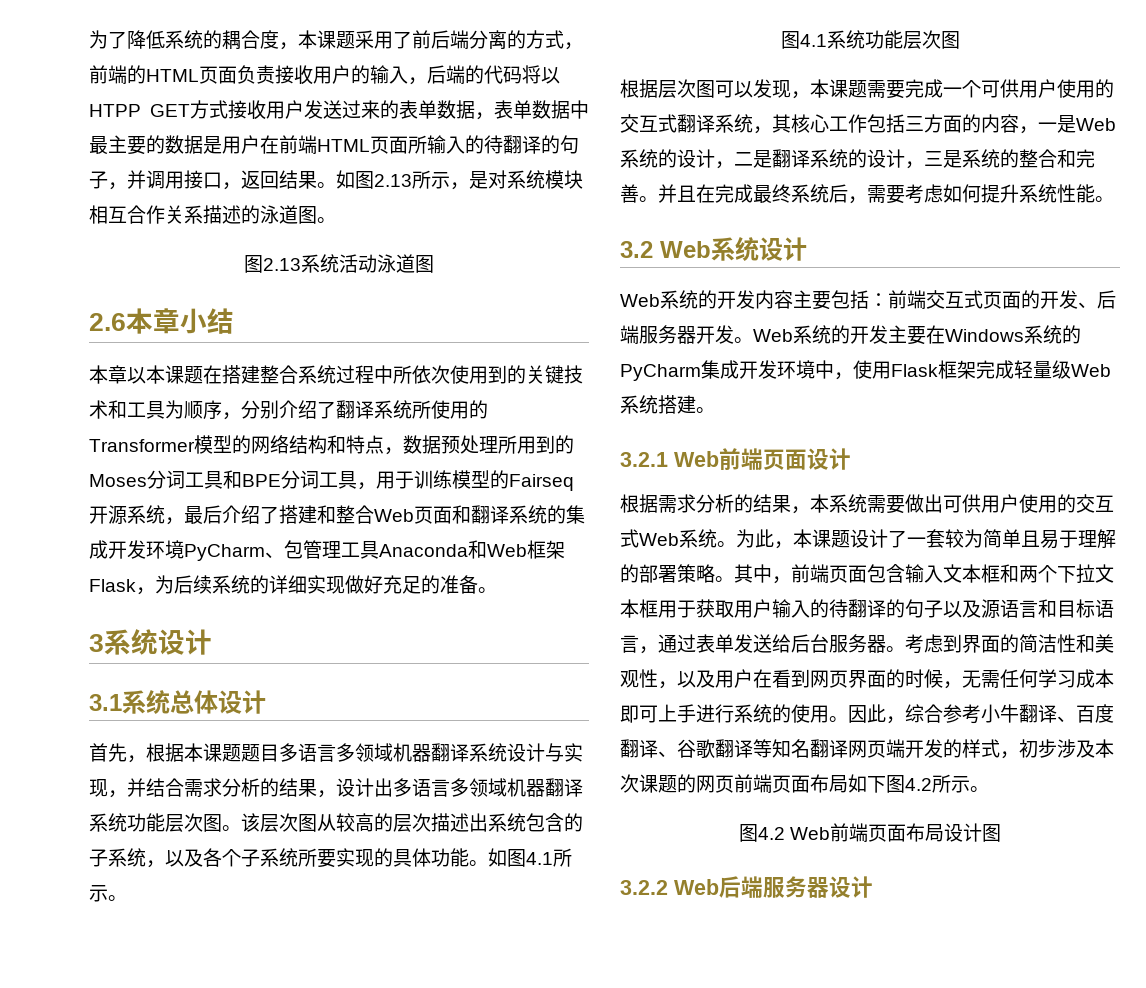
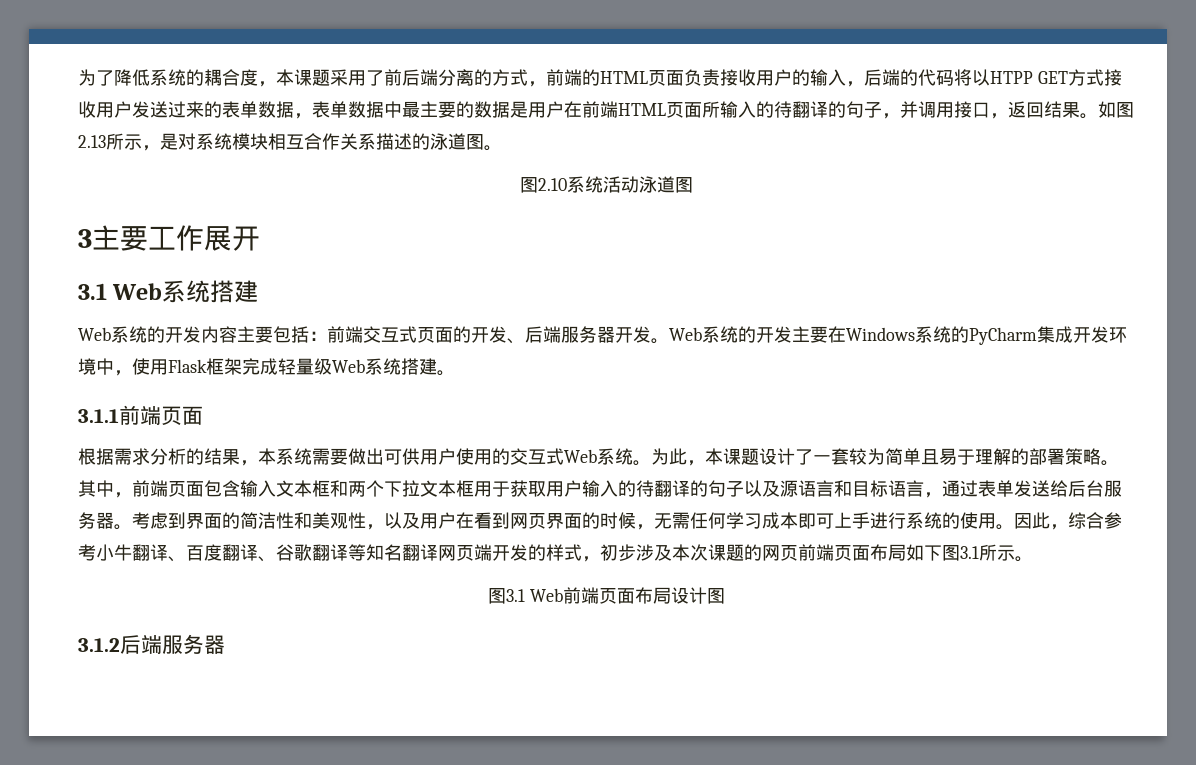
[263,258,301,271] 2.13 -> [538,178,567,191] 2.10
[89,308,234,334] [89,365,583,384] [89,400,488,420] [89,435,574,455] [89,470,574,491] [89,505,585,525] [89,540,565,561] [89,575,497,595] [89,629,212,655] [89,690,266,714] [89,743,583,763] [89,778,583,798] [89,813,583,832] [89,848,572,868] [89,885,127,902] [780,30,960,49] [620,79,1114,99] [620,114,1116,134] [620,149,1095,169] [620,184,1114,204] [620,237,807,261] 2.6本章小结 // 本章以本课题在搭建整合系统过程中所依次使用到的关键技术和工具为顺序，分别介绍了翻译系统所使用的Transformer模型的网络结构和特点，数据预处理所用到的Moses分词工具和BPE分词工具，用于训练模型的Fairseq开源系统，最后介绍了搭建和整合Web页面和翻译系统的集成开发环境PyCharm、包管理工具Anaconda和Web框架Flask，为后续系统的详细实现做好充足的准备。 // 3系统设计 // 3.1系统总体设计 // 首先，根据本课题题目多语言多领域机器翻译系统设计与实现，并结合需求分析的结果，设计出多语言多领域机器翻译系统功能层次图。该层次图从较高的层次描述出系统包含的子系统，以及各个子系统所要实现的具体功能。如图4.1所示。 // 图4.1系统功能层次图 // 根据层次图可以发现，本课题需要完成一个可供用户使用的交互式翻译系统，其核心工作包括三方面的内容，一是Web系统的设计，二是翻译系统的设计，三是系统的整合和完善。并且在完成最终系统后，需要考虑如何提升系统性能。 // 3.2 Web系统设计 -> [78,225,260,251] [78,280,259,303] 3主要工作展开 // 3.1 Web系统搭建
[620,448,851,470] 3.2.1 Web前端页面设计 -> [78,405,203,425] 3.1.1前端页面
[905,774,989,793] [738,824,785,842] 4.2所示。 // 图4.2 -> [960,544,1033,562] [488,588,526,604] 3.1所示。 // 图3.1
[620,876,873,898] 3.2.2 Web后端服务器设计 -> [78,634,225,654] 3.1.2后端服务器

